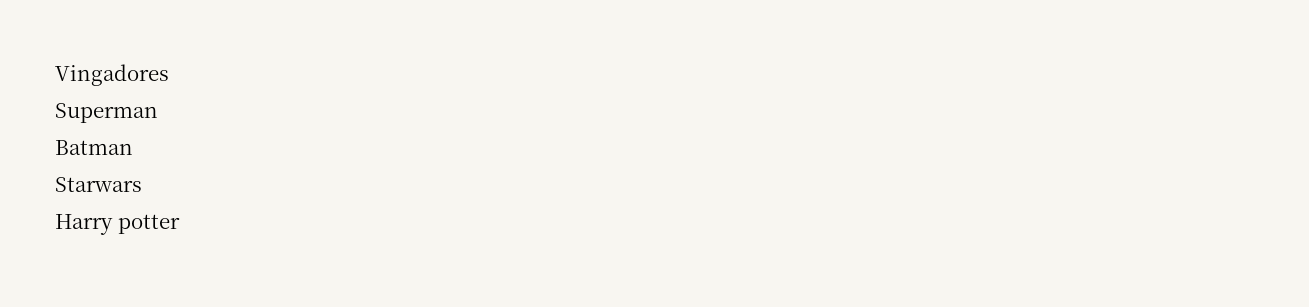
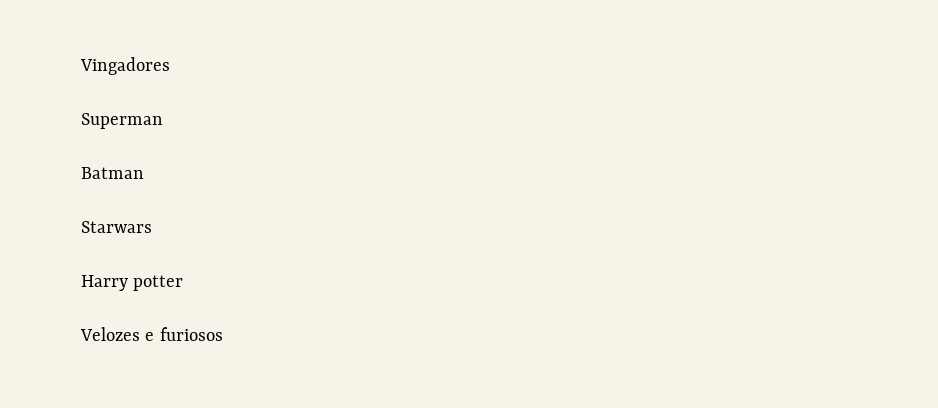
(180, 224) none -> [80,327,223,341] // Velozes e furiosos

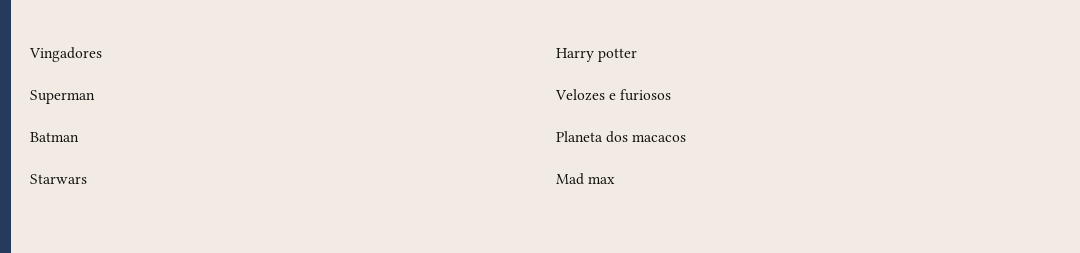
(223, 334) none -> [556,131,687,143] [556,173,616,185] // Planeta dos macacos // Mad max

